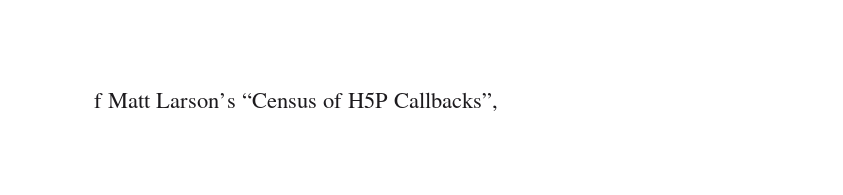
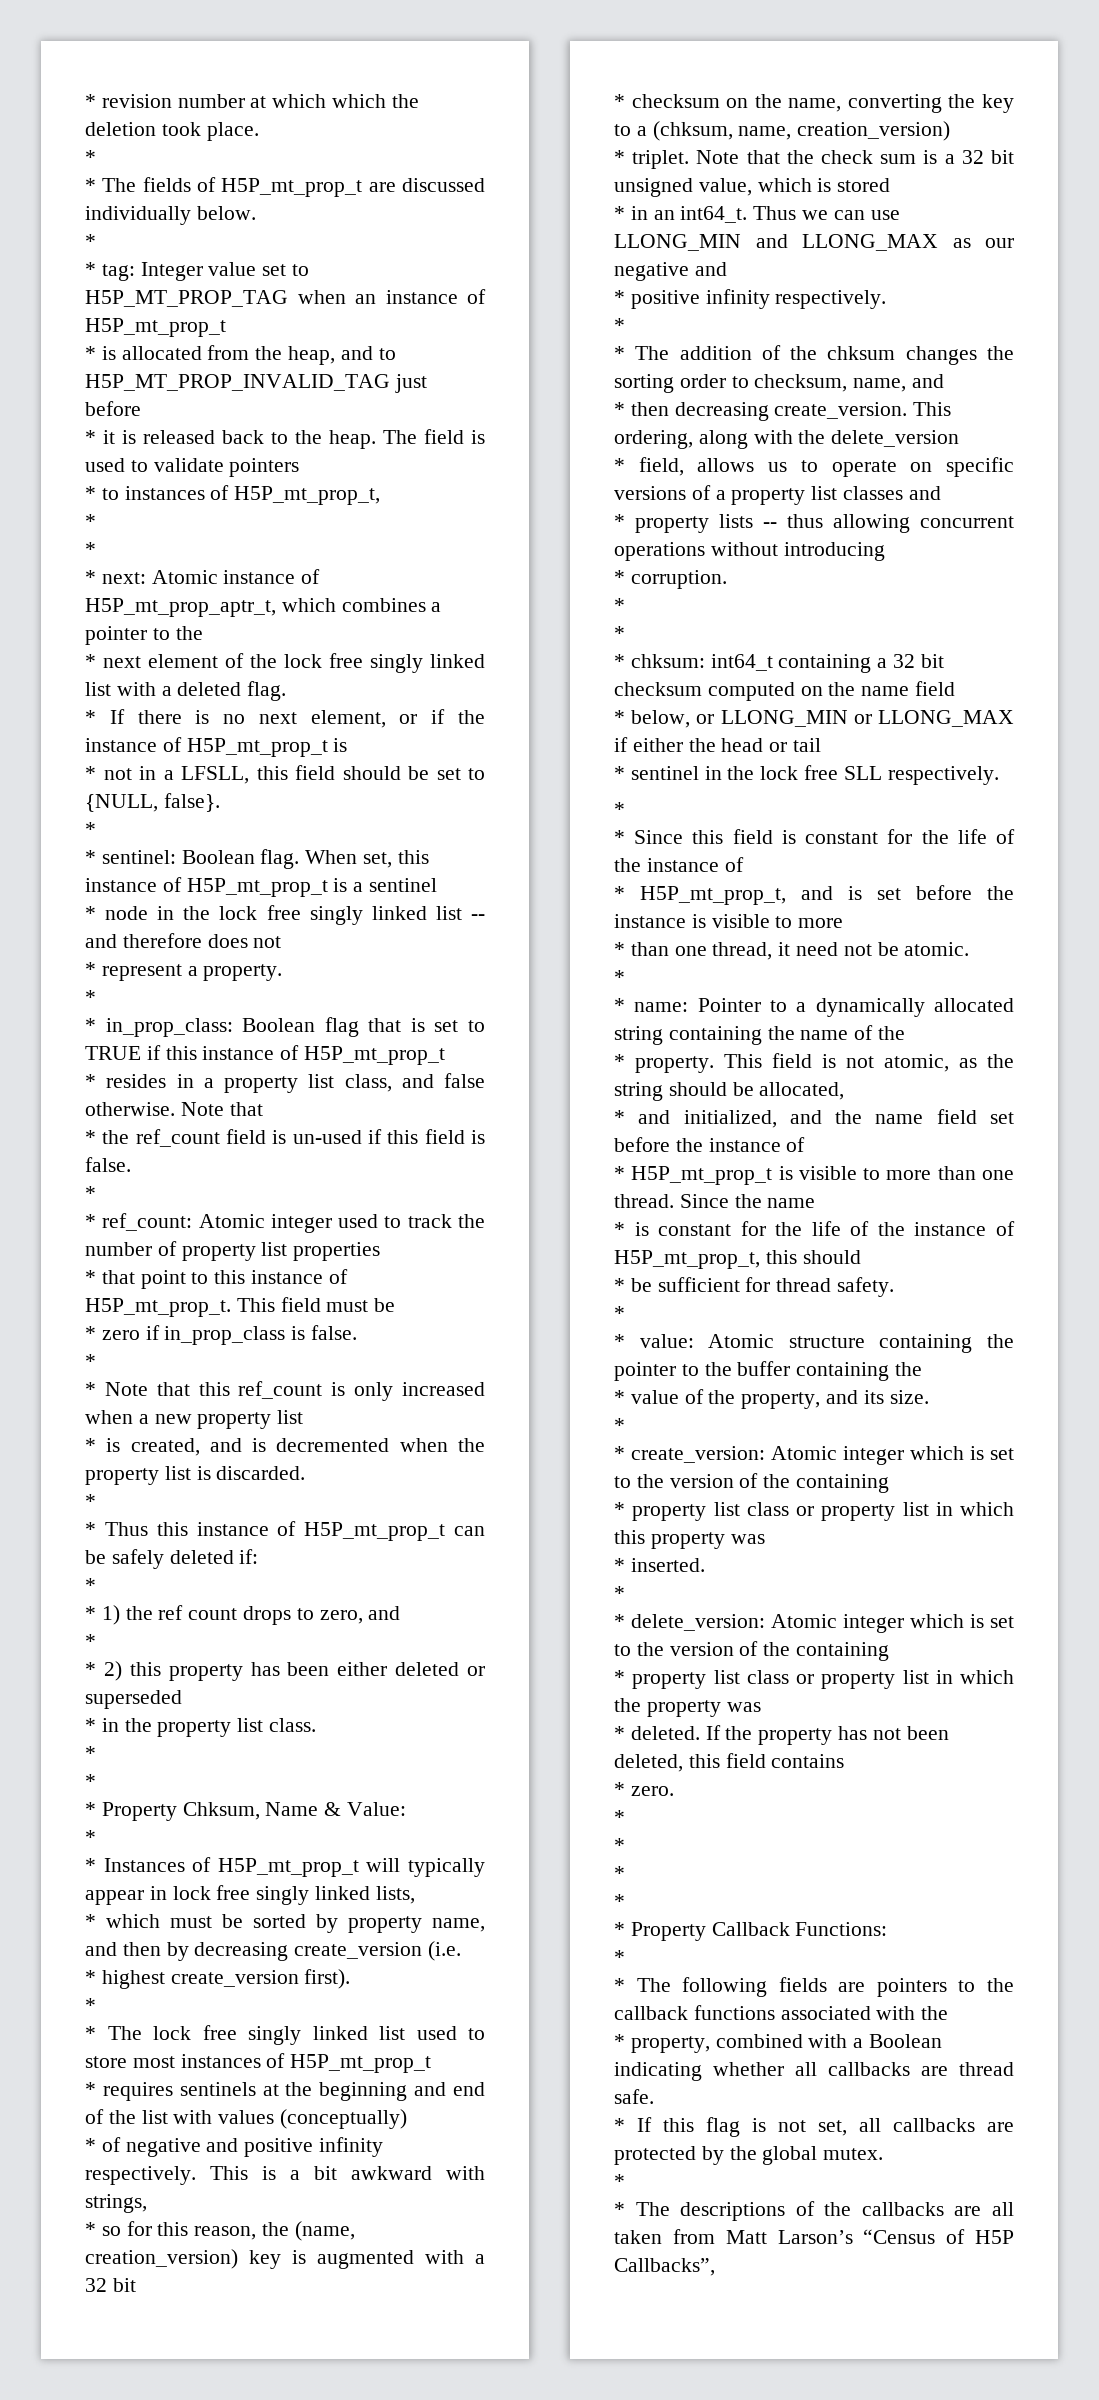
[94,93,103,108] f -> [85,94,419,108] [85,122,259,141] [85,150,96,164] [85,177,485,197] [85,206,256,225] [85,234,96,248] [85,262,310,281] [85,289,486,307] [85,318,226,337] [85,345,396,365] [85,374,427,393] [85,401,141,416] [85,429,485,449] [85,458,300,477] [85,485,381,505] [85,514,96,528] [85,542,96,556] [85,569,321,584] [85,598,442,617] [85,626,203,645] [85,653,485,673] [85,681,287,701] [85,709,485,728] [85,737,348,757] [85,765,485,784] [85,793,220,812] [85,822,96,836] [85,849,429,869] [85,877,438,897] [85,905,485,925] [85,933,282,948] [85,962,283,981] [85,990,96,1004] [85,1017,485,1037] [85,1045,446,1065] [85,1073,485,1093] [85,1102,263,1116] [85,1129,485,1147] [85,1157,131,1172] [85,1186,96,1200] [85,1213,485,1233] [85,1241,381,1261] [85,1269,348,1289] [85,1297,396,1317] [85,1325,358,1345] [85,1354,96,1368] [85,1381,485,1401] [85,1410,304,1429] [85,1438,485,1456] [85,1466,306,1485] [85,1494,96,1508] [85,1521,485,1541] [85,1549,259,1569] [85,1578,96,1592] [85,1605,401,1625] [85,1634,96,1648] [85,1661,485,1681] [85,1690,182,1709] [85,1718,317,1737] [85,1746,96,1760] [85,1774,96,1788] [85,1802,407,1821] [85,1830,96,1844] [85,1857,485,1877] [85,1885,415,1905] [85,1914,485,1933] [85,1941,462,1961] [85,1969,351,1989] [85,1998,96,2012] [85,2025,485,2045] [85,2053,432,2073] [85,2082,485,2101] [85,2109,408,2129] [85,2137,384,2157] [85,2166,485,2185] [85,2194,147,2213] [85,2221,355,2241] [85,2249,485,2269] [85,2278,136,2292] [614,94,1014,113] [614,121,951,141] [614,150,1014,169] [614,178,891,197] [614,206,900,223] [614,234,1014,251] [614,262,727,281] [614,289,887,309] [614,318,625,332] [614,345,1014,365] [614,374,945,393] [614,402,952,421] [614,430,960,449] [614,457,1014,477] [614,485,941,505] [614,514,1014,533] [614,542,885,561] [614,570,727,589] [614,598,625,612] [614,626,625,640] [614,654,944,673] [614,681,956,701] [614,710,1014,728] [614,737,822,752] [614,765,999,785] [614,802,625,816] [614,829,1015,844] [614,857,744,872] [614,885,1014,905] [614,914,844,928] [614,942,970,960] [614,970,625,984] [614,998,1014,1017] [614,1025,906,1045] [614,1053,1014,1073] [614,1082,845,1101] [614,1109,1014,1128] [614,1137,806,1152] [614,1166,1014,1185] [614,1194,816,1208] [614,1221,1015,1236] [614,1250,861,1269] [614,1277,895,1297] [614,1306,625,1320] [614,1334,1014,1353] [614,1361,923,1381] [614,1389,929,1409] [614,1418,625,1432] [614,1446,1014,1465] [614,1473,890,1493] [614,1502,1014,1521] [614,1530,765,1549] [614,1558,705,1572] [614,1586,625,1600] [614,1614,1014,1633] [614,1641,890,1661] [614,1670,1014,1689] [614,1698,761,1717] [614,1725,949,1745] [614,1753,845,1772] [614,1782,674,1796] [614,1810,625,1824] [614,1838,625,1852] [614,1866,625,1880] [614,1894,625,1908] [614,1922,888,1941] [614,1950,625,1964] [614,1977,1014,1997] [614,2005,949,2020] [614,2034,943,2053] [614,2062,1014,2081] [614,2089,654,2104] [614,2117,1014,2137] [614,2146,884,2165] [614,2174,625,2188] [614,2201,1014,2221] [614,2229,715,2244] * revision number at which which the deletion took place. // * // * The fields of H5P_mt_prop_t are discussed individually below. // * // * tag: Integer value set to H5P_MT_PROP_TAG when an instance of H5P_mt_prop_t // * is allocated from the heap, and to H5P_MT_PROP_INVALID_TAG just before // * it is released back to the heap. The field is used to validate pointers // * to instances of H5P_mt_prop_t, // * // * // * next: Atomic instance of H5P_mt_prop_aptr_t, which combines a pointer to the // * next element of the lock free singly linked list with a deleted flag. // * If there is no next element, or if the instance of H5P_mt_prop_t is // * not in a LFSLL, this field should be set to {NULL, false}. // * // * sentinel: Boolean flag. When set, this instance of H5P_mt_prop_t is a sentinel // * node in the lock free singly linked list -- and therefore does not // * represent a property. // * // * in_prop_class: Boolean flag that is set to TRUE if this instance of H5P_mt_prop_t // * resides in a property list class, and false otherwise. Note that // * the ref_count field is un-used if this field is false. // * // * ref_count: Atomic integer used to track the number of property list properties // * that point to this instance of H5P_mt_prop_t. This field must be // * zero if in_prop_class is false. // * // * Note that this ref_count is only increased when a new property list // * is created, and is decremented when the property list is discarded. // * // * Thus this instance of H5P_mt_prop_t can be safely deleted if: // * // * 1) the ref count drops to zero, and // * // * 2) this property has been either deleted or superseded // * in the property list class. // * // * // * Property Chksum, Name & Value: // * // * Instances of H5P_mt_prop_t will typically appear in lock free singly linked lists, // * which must be sorted by property name, and then by decreasing create_version (i.e. // * highest create_version first). // * // * The lock free singly linked list used to store most instances of H5P_mt_prop_t // * requires sentinels at the beginning and end of the list with values (conceptually) // * of negative and positive infinity respectively. This is a bit awkward with strings, // * so for this reason, the (name, creation_version) key is augmented with a 32 bit // * checksum on the name, converting the key to a (chksum, name, creation_version) // * triplet. Note that the check sum is a 32 bit unsigned value, which is stored // * in an int64_t. Thus we can use LLONG_MIN and LLONG_MAX as our negative and // * positive infinity respectively. // * // * The addition of the chksum changes the sorting order to checksum, name, and // * then decreasing create_version. This ordering, along with the delete_version // * field, allows us to operate on specific versions of a property list classes and // * property lists -- thus allowing concurrent operations without introducing // * corruption. // * // * // * chksum: int64_t containing a 32 bit checksum computed on the name field // * below, or LLONG_MIN or LLONG_MAX if either the head or tail // * sentinel in the lock free SLL respectively. // * // * Since this field is constant for the life of the instance of // * H5P_mt_prop_t, and is set before the instance is visible to more // * than one thread, it need not be atomic. // * // * name: Pointer to a dynamically allocated string containing the name of the // * property. This field is not atomic, as the string should be allocated, // * and initialized, and the name field set before the instance of // * H5P_mt_prop_t is visible to more than one thread. Since the name // * is constant for the life of the instance of H5P_mt_prop_t, this should // * be sufficient for thread safety. // * // * value: Atomic structure containing the pointer to the buffer containing the // * value of the property, and its size. // * // * create_version: Atomic integer which is set to the version of the containing // * property list class or property list in which this property was // * inserted. // * // * delete_version: Atomic integer which is set to the version of the containing // * property list class or property list in which the property was // * deleted. If the property has not been deleted, this field contains // * zero. // * // * // * // * // * Property Callback Functions: // * // * The following fields are pointers to the callback functions associated with the // * property, combined with a Boolean indicating whether all callbacks are thread safe. // * If this flag is not set, all callbacks are protected by the global mutex. // * // * The descriptions of the callbacks are all taken from

